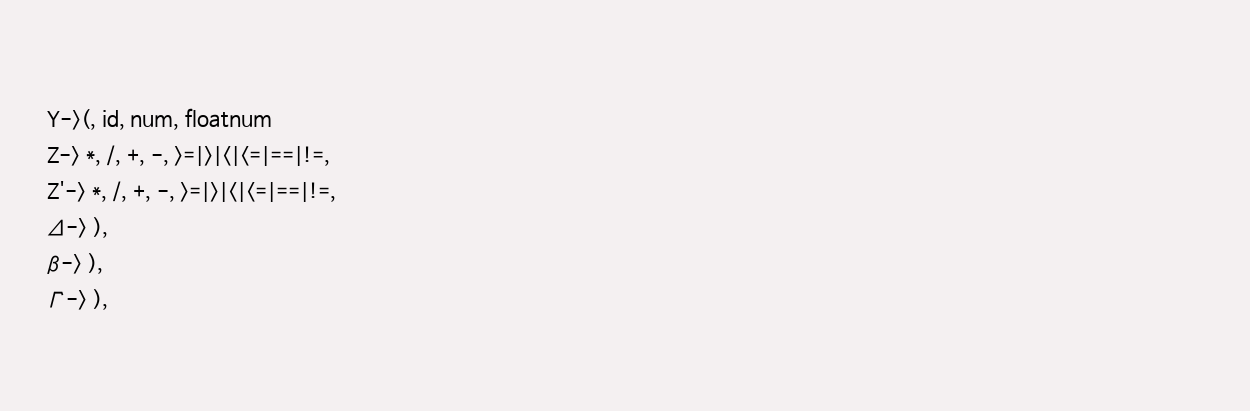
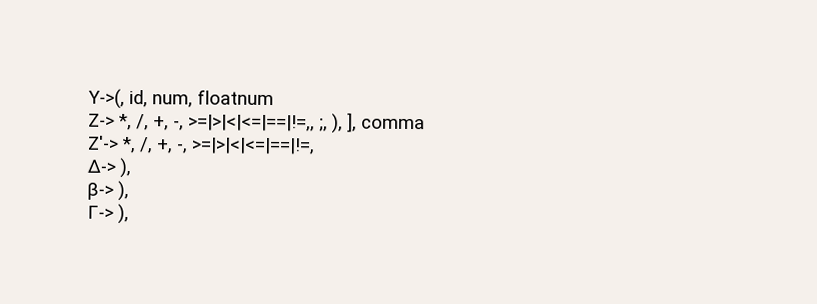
[174,146,331,166] >=|>|<|<=|==|!=, -> [188,112,425,134] >=|>|<|<=|==|!=,, ;, ), ], comma

